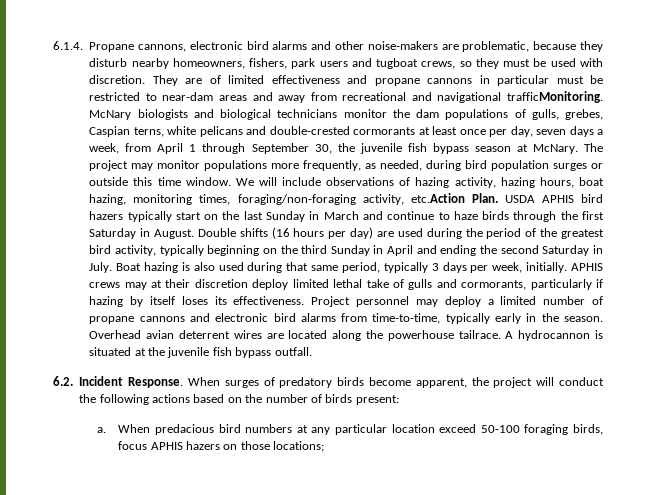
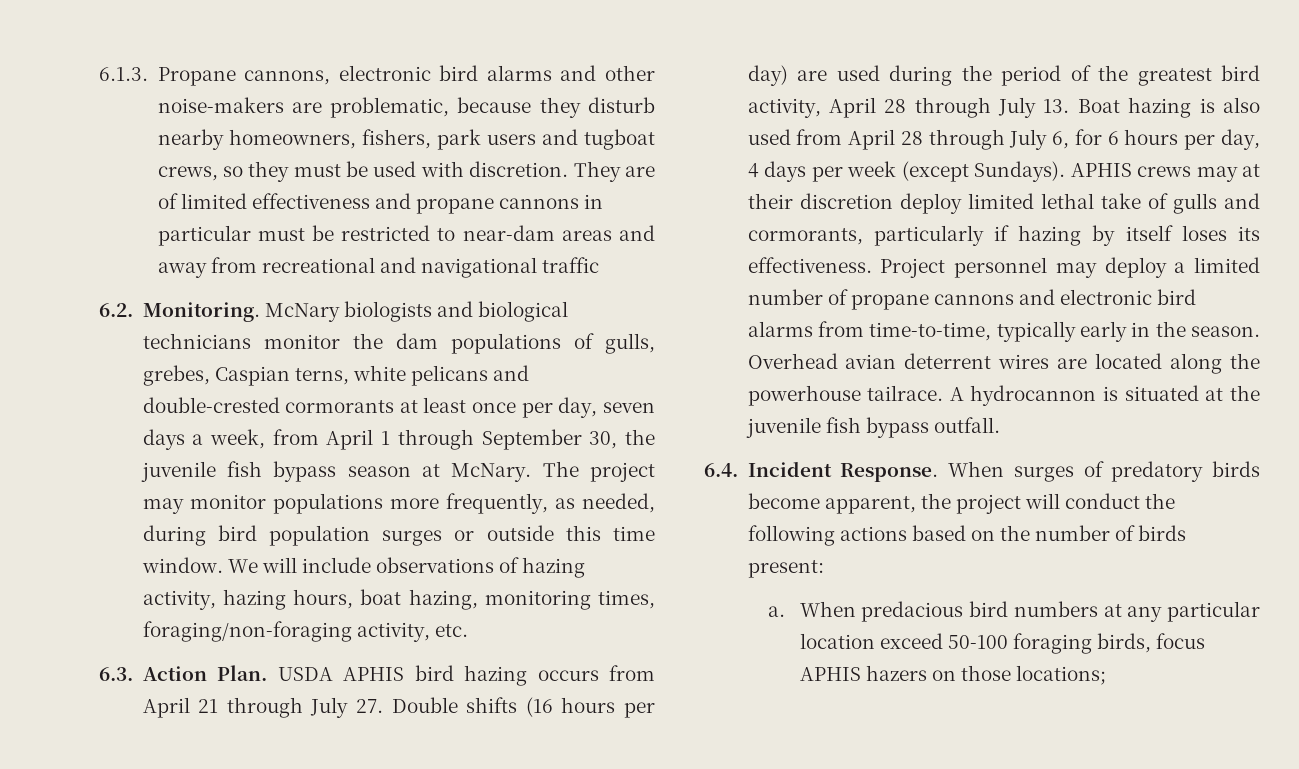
[53,41,83,50] 6.1.4. -> [99,67,148,81] 6.1.3.
[506,91,603,103] trafficMonitoring. -> [542,257,600,273] [99,302,260,322] traffic // 6.2. Monitoring.
[410,193,465,203] etc.Action -> [434,624,468,637] [99,666,207,681] etc. // 6.3. Action
[89,211,604,222] [89,228,194,239] hazers typically start on the last Sunday in March and continue to haze birds through the first Saturday in August. -> [464,665,655,686] [142,697,383,718] hazing occurs from April 21 through July 27.
[159,245,603,256] [89,262,113,273] typically beginning on the third Sunday in April and ending the second Saturday in July. -> [828,97,1070,118] April 28 through July 13.
[247,262,568,273] during that same period, typically 3 days per week, initially. -> [796,129,1260,150] [747,161,1065,182] from April 28 through July 6, for 6 hours per day, 4 days per week (except Sundays).
[53,376,73,386] 6.2. -> [704,463,738,477] 6.4.

